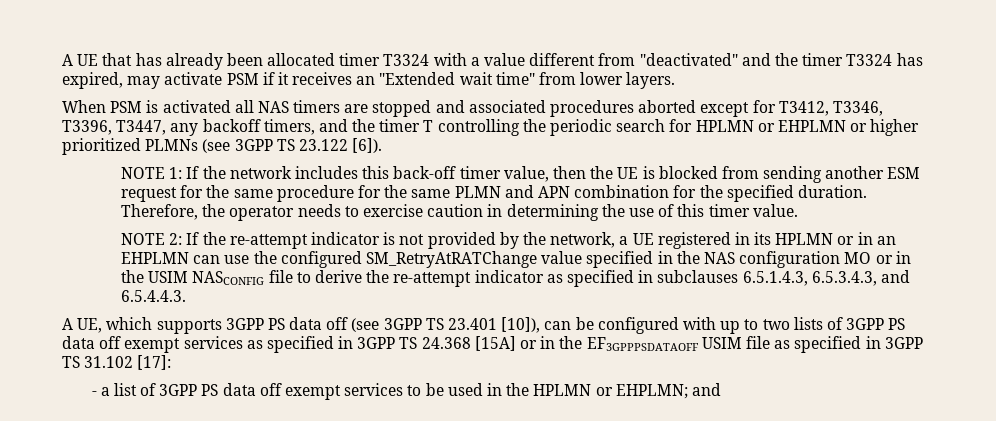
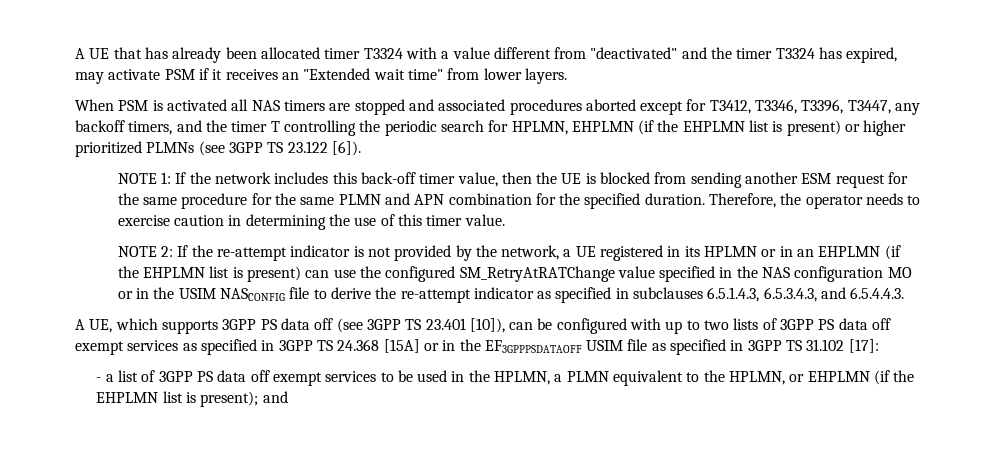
[695,120,846,132] HPLMN or EHPLMN -> [511,120,841,136] HPLMN, EHPLMN (if the EHPLMN list is present)
(190, 258) none -> [884,245,901,260] [117,266,301,282] (if the EHPLMN list is present)
[533,384,688,399] HPLMN or EHPLMN; -> [494,370,915,386] [96,391,259,407] HPLMN, a PLMN equivalent to the HPLMN, or EHPLMN (if the EHPLMN list is present);

